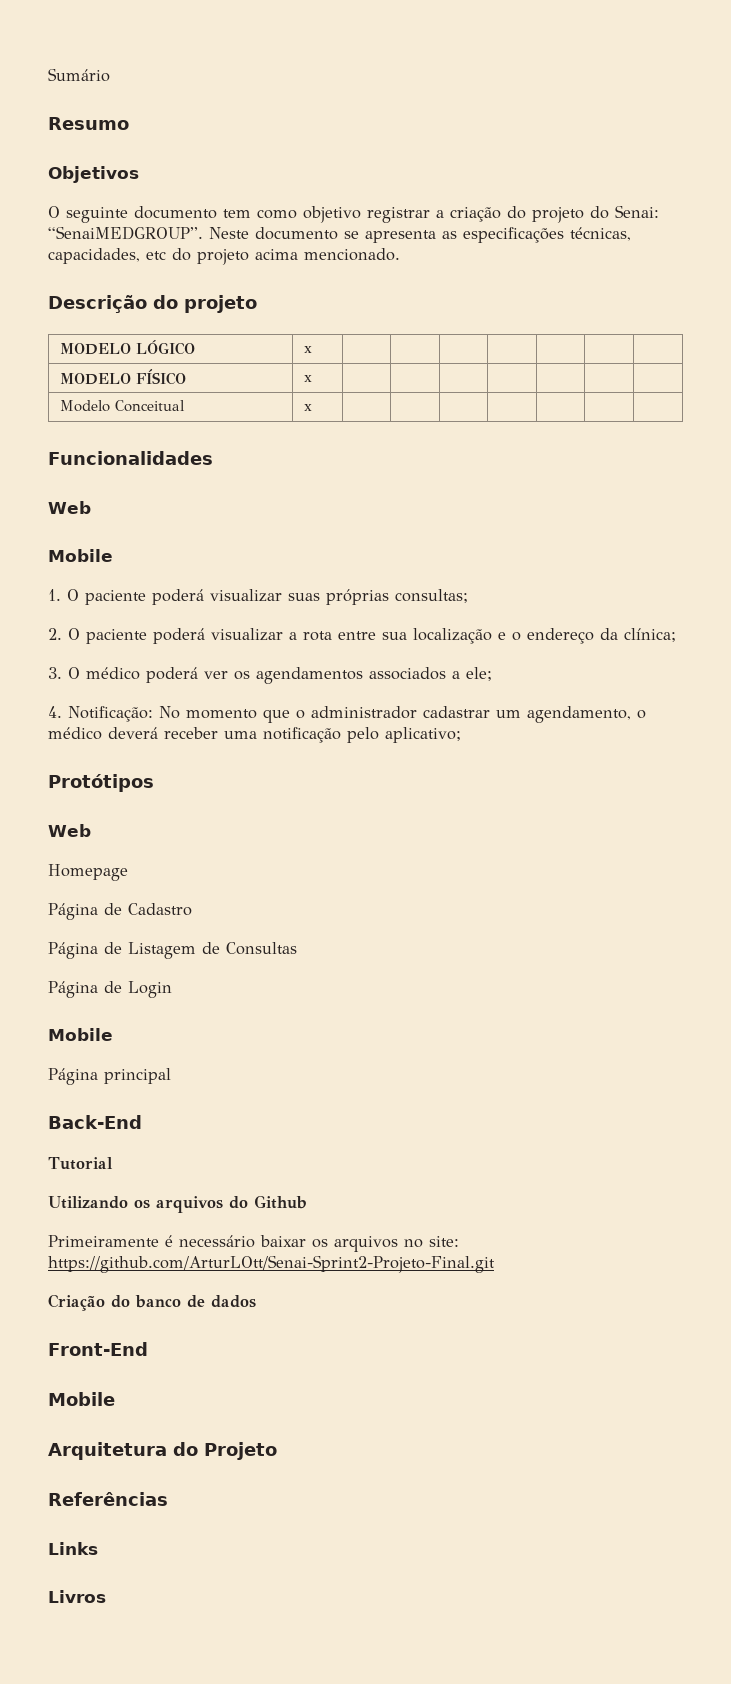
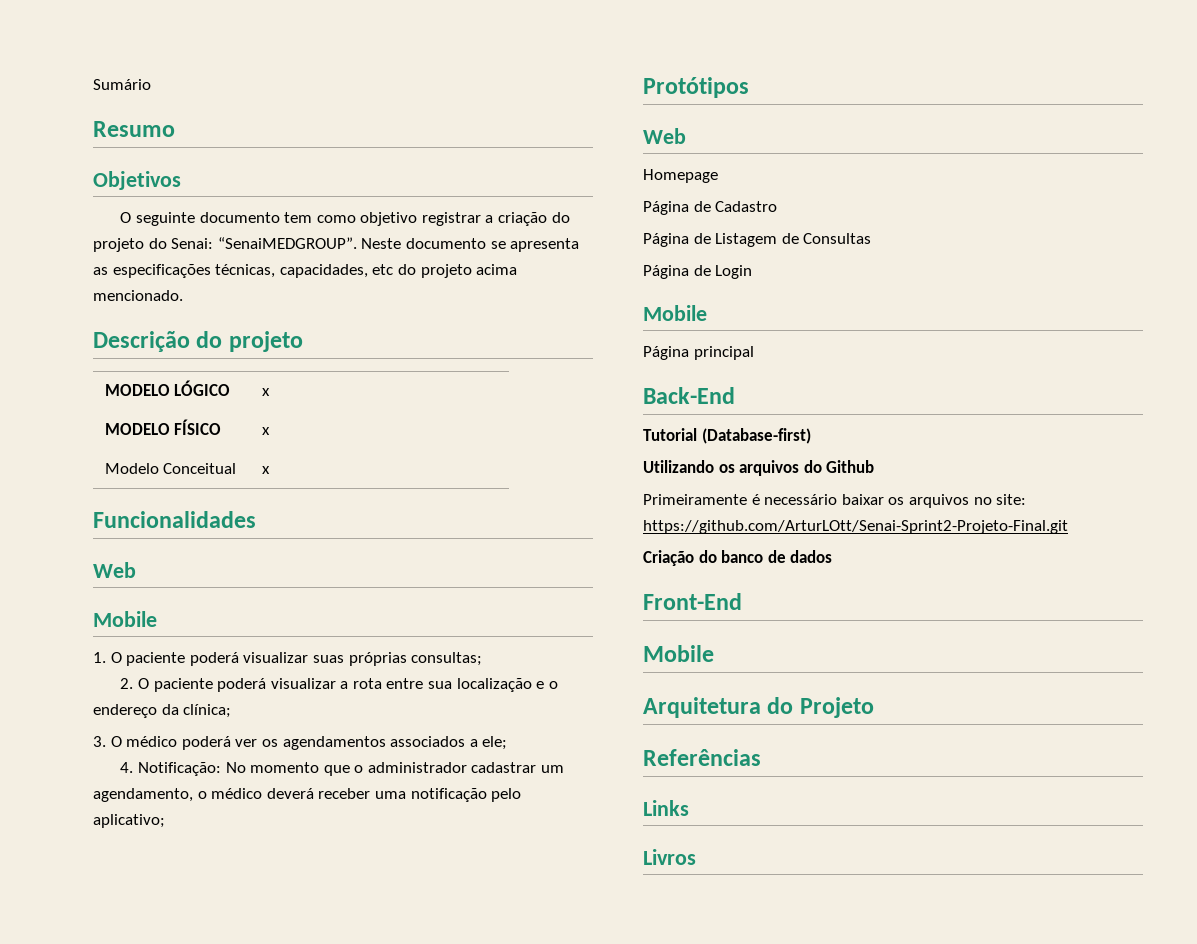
(113, 1163) none -> [701,428,811,444] (Database-first)

